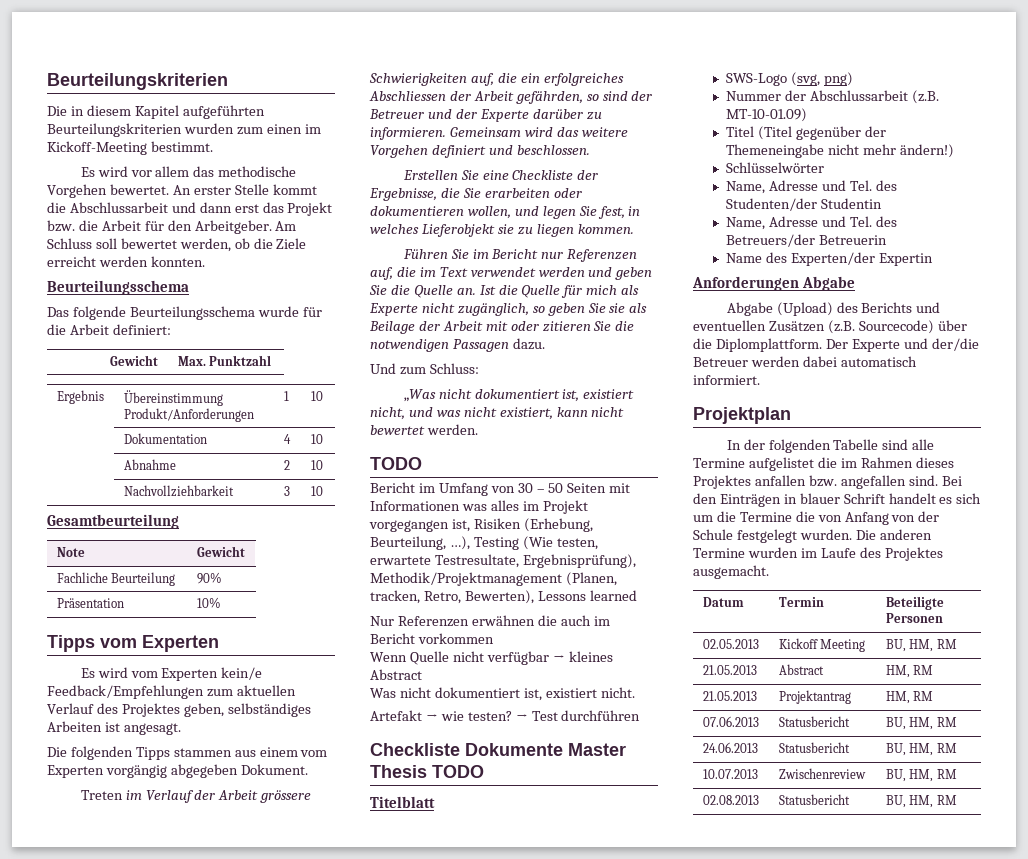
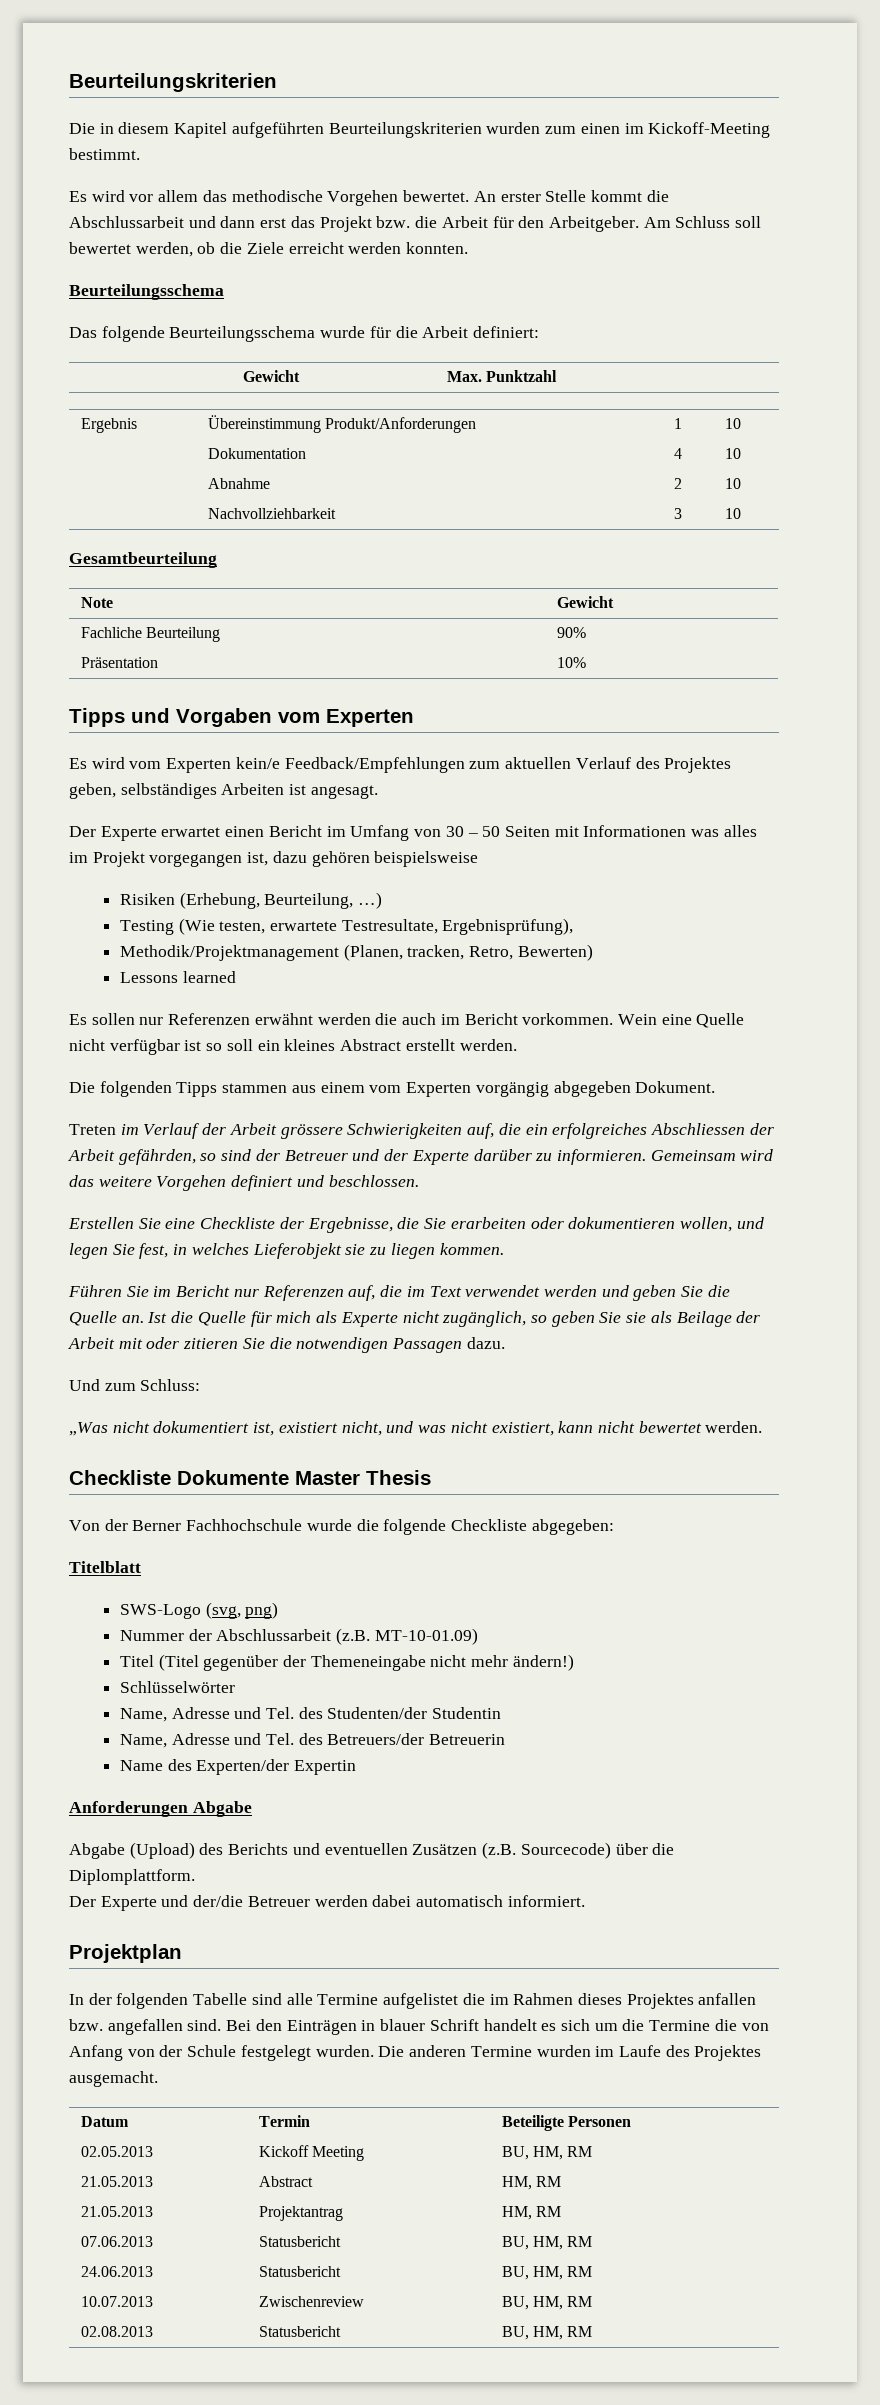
(95, 643) none -> [131,708,272,727] und Vorgaben
(181, 729) none -> [69,825,757,841] [69,851,479,867] [119,892,383,909] [119,918,574,935] [119,944,593,961] [119,971,236,983] [69,1013,745,1028] [69,1039,517,1055] // Der Experte erwartet einen Bericht im Umfang von 30 – 50 Seiten mit Informationen was alles im Projekt vorgegangen ist, dazu gehören beispielsweise // Risiken (Erhebung, Beurteilung, …) // Testing (Wie testen, erwartete Testresultate, Ergebnisprüfung), // Methodik/Projektmanagement (Planen, tracken, Retro, Bewerten) // Lessons learned // Es sollen nur Referenzen erwähnt werden die auch im Bericht vorkommen. Wein eine Quelle nicht verfügbar ist so soll ein kleines Abstract erstellt werden.
[370,457,422,470] [370,482,631,496] [370,500,588,514] [369,518,593,532] [370,536,598,550] [370,554,636,568] [370,572,617,586] [370,590,637,604] [370,615,610,627] [370,633,494,644] [370,651,613,665] [370,669,422,680] [370,687,635,701] [370,710,641,721] [370,743,626,756] [370,765,484,778] TODO // Bericht im Umfang von 30 – 50 Seiten mit Informationen was alles im Projekt vorgegangen ist, Risiken (Erhebung, Beurteilung, …), Testing (Wie testen, erwartete Testresultate, Ergebnisprüfung), Methodik/Projektmanagement (Planen, tracken, Retro, Bewerten), Lessons learned // Nur Referenzen erwähnen die auch im Bericht vorkommen // Wenn Quelle nicht verfügbar → kleines Abstract // Was nicht dokumentiert ist, existiert nicht. // Artefakt → wie testen? → Test durchführen // Checkliste Dokumente Master Thesis TODO -> [69,1470,431,1485] [69,1519,614,1535] Checkliste Dokumente Master Thesis // Von der Berner Fachhochschule wurde die folgende Checkliste abgegeben:
(822, 345) none -> (195, 1877) //

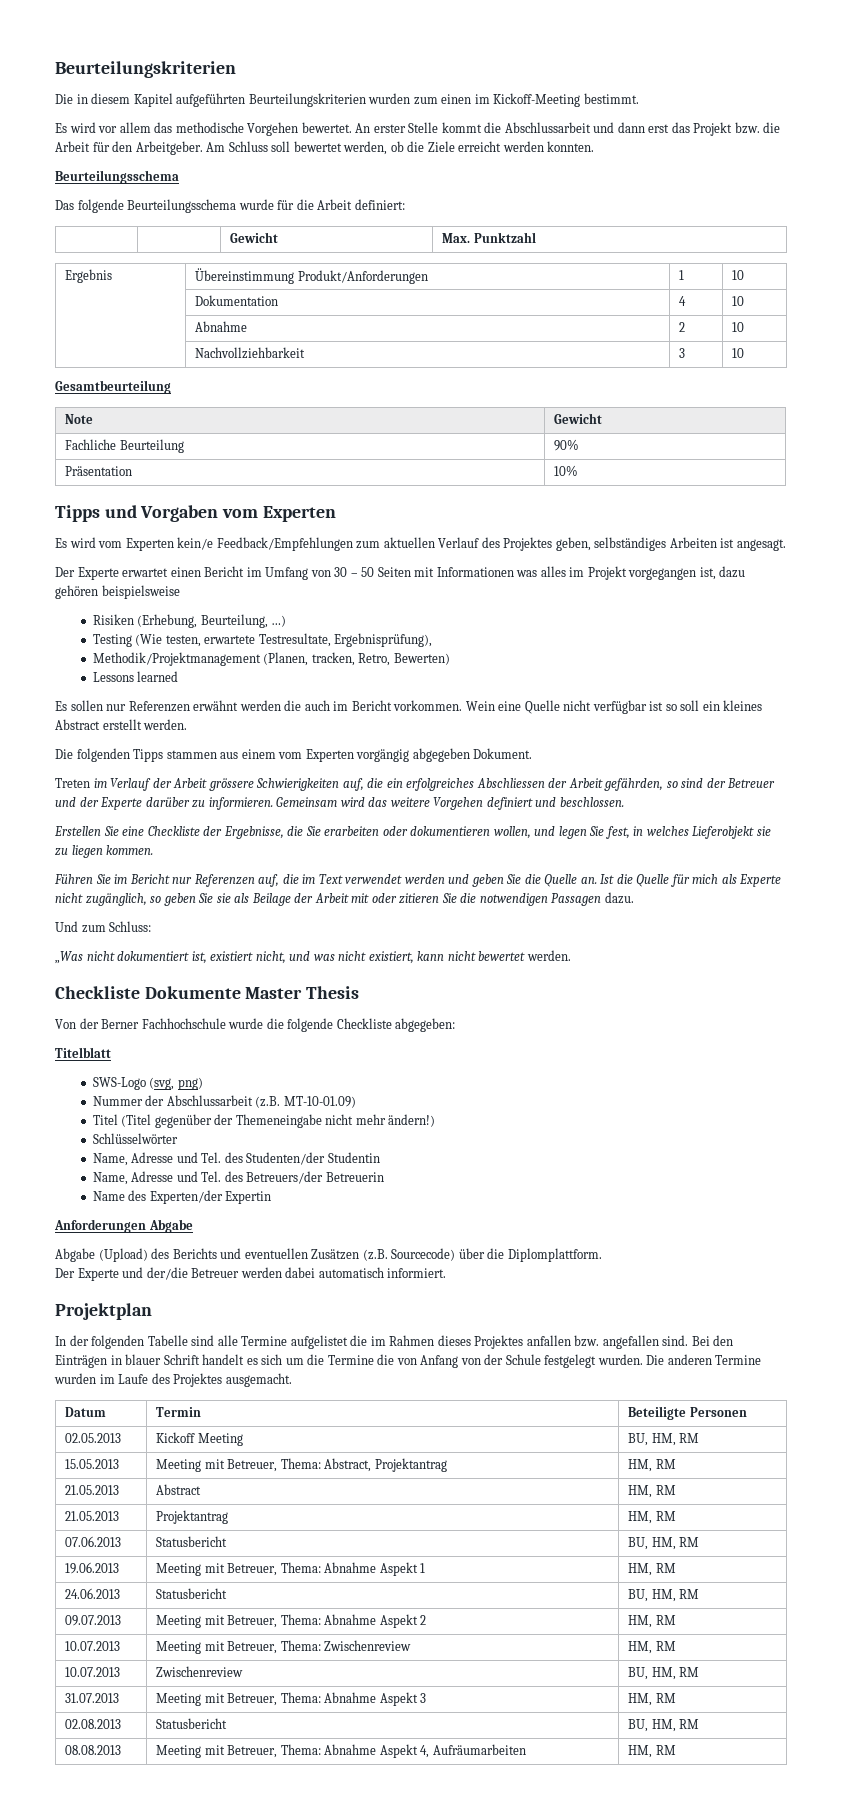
(593, 2151) none -> [65,1459,120,1469] [156,1458,447,1472] [628,1459,676,1472] // 15.05.2013 | Meeting mit Betreuer, Thema: Abstract, Projektantrag | HM, RM
(593, 2241) none -> [65,1562,120,1574] [156,1562,426,1576] [628,1563,676,1576] // 19.06.2013 | Meeting mit Betreuer, Thema: Abnahme Aspekt 1 | HM, RM
(593, 2271) none -> [65,1615,122,1626] [156,1614,427,1628] [628,1615,676,1628] [65,1641,121,1651] [156,1640,412,1654] [628,1641,676,1654] // 09.07.2013 | Meeting mit Betreuer, Thema: Abnahme Aspekt 2 | HM, RM // 10.07.2013 | Meeting mit Betreuer, Thema: Zwischenreview | HM, RM
(593, 2301) none -> [65,1693,120,1703] [156,1692,427,1706] [628,1693,676,1706] // 31.07.2013 | Meeting mit Betreuer, Thema: Abnahme Aspekt 3 | HM, RM
(593, 2331) none -> [65,1745,122,1755] [156,1744,526,1758] [628,1745,676,1758] // 08.08.2013 | Meeting mit Betreuer, Thema: Abnahme Aspekt 4, Aufräumarbeiten | HM, RM

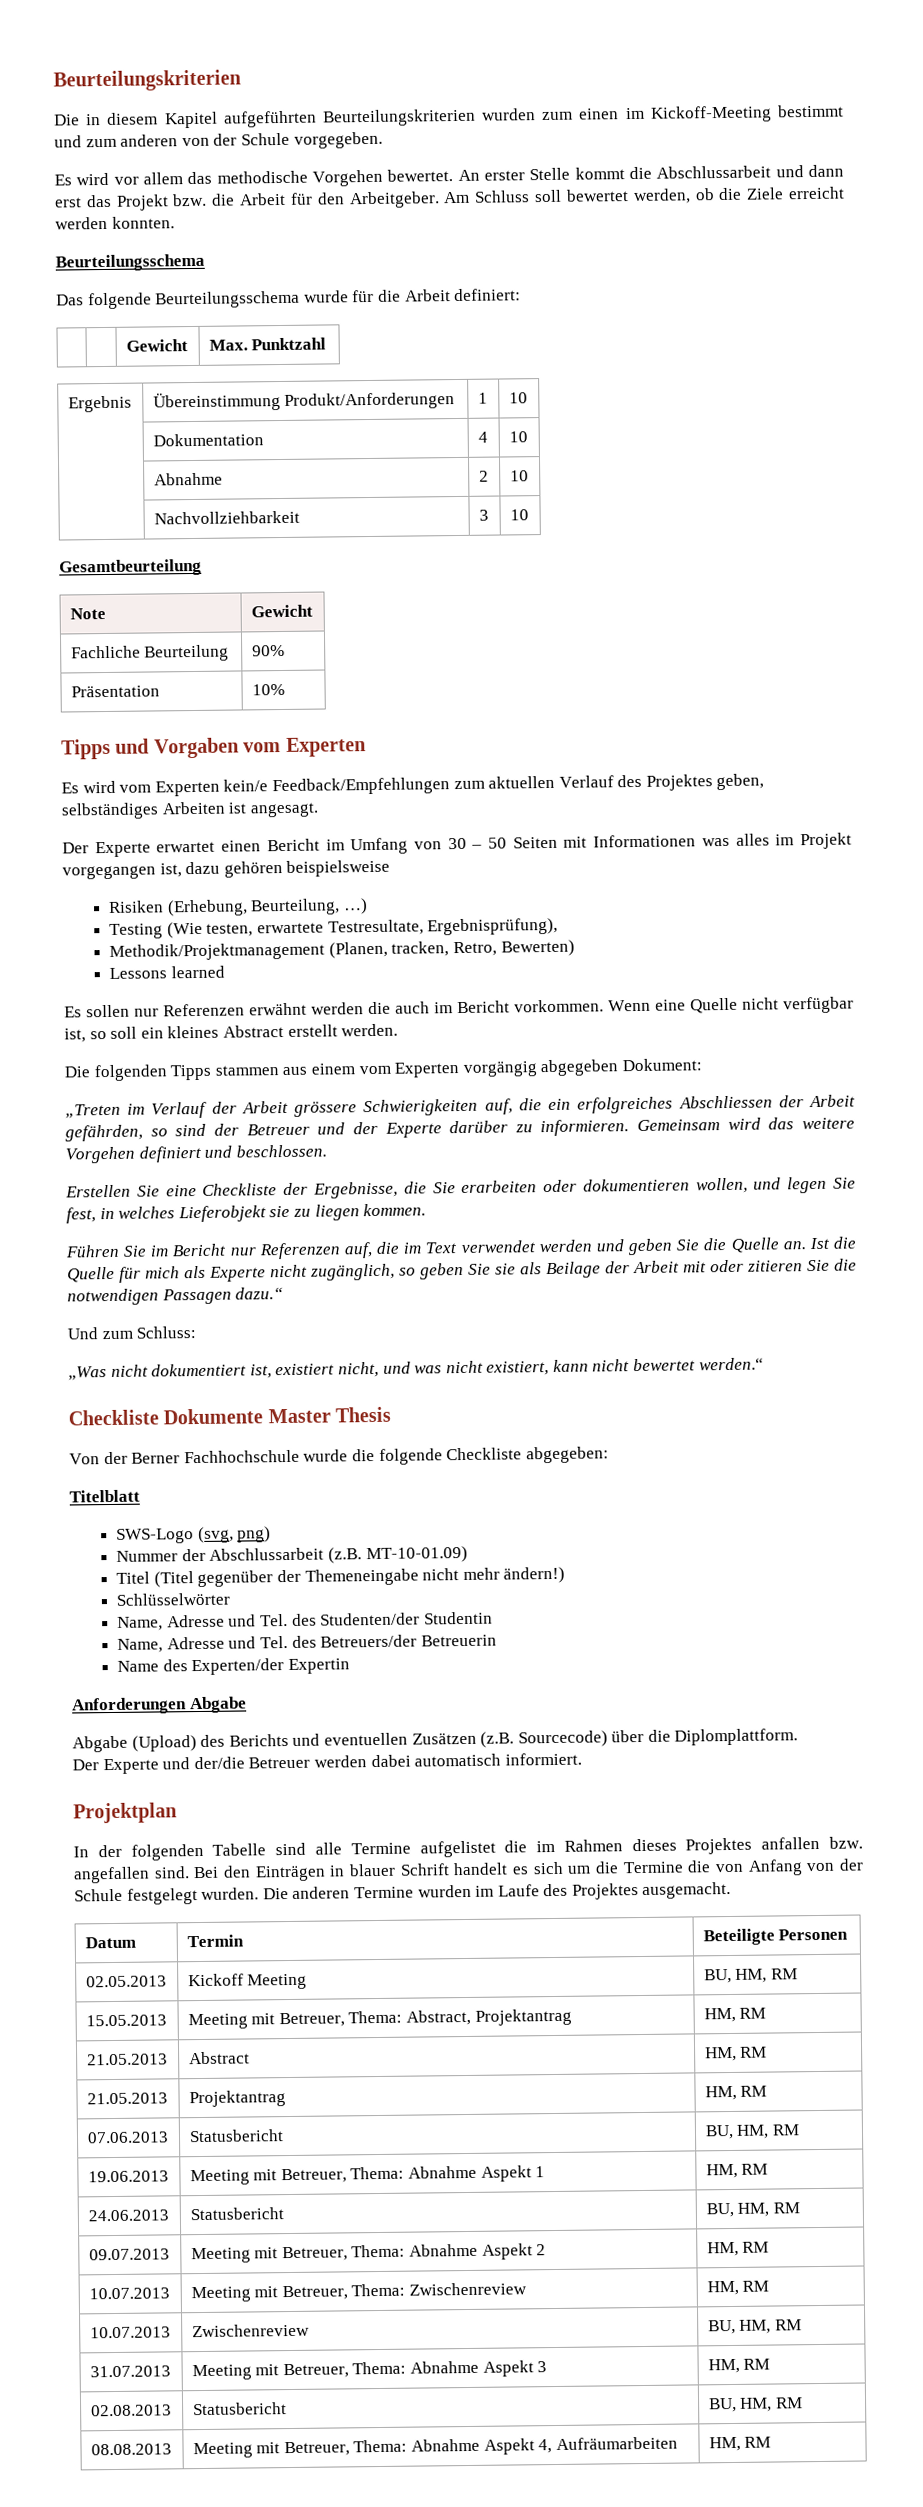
[583,93,639,104] bestimmt. -> [776,104,844,118] [54,131,383,149] bestimmt und zum anderen von der Schule vorgegeben.
[465,701,495,711] Wein -> [608,999,651,1012] Wenn
[649,701,664,711] ist -> [64,1028,86,1043] ist,
[473,748,533,759] [55,778,90,788] Dokument. // Treten -> [621,1058,702,1072] [65,1103,121,1119] Dokument: // „Treten
[604,892,634,904] dazu. -> [235,1287,284,1300] dazu.“
[526,950,571,961] werden. -> [698,1357,764,1371] werden.“

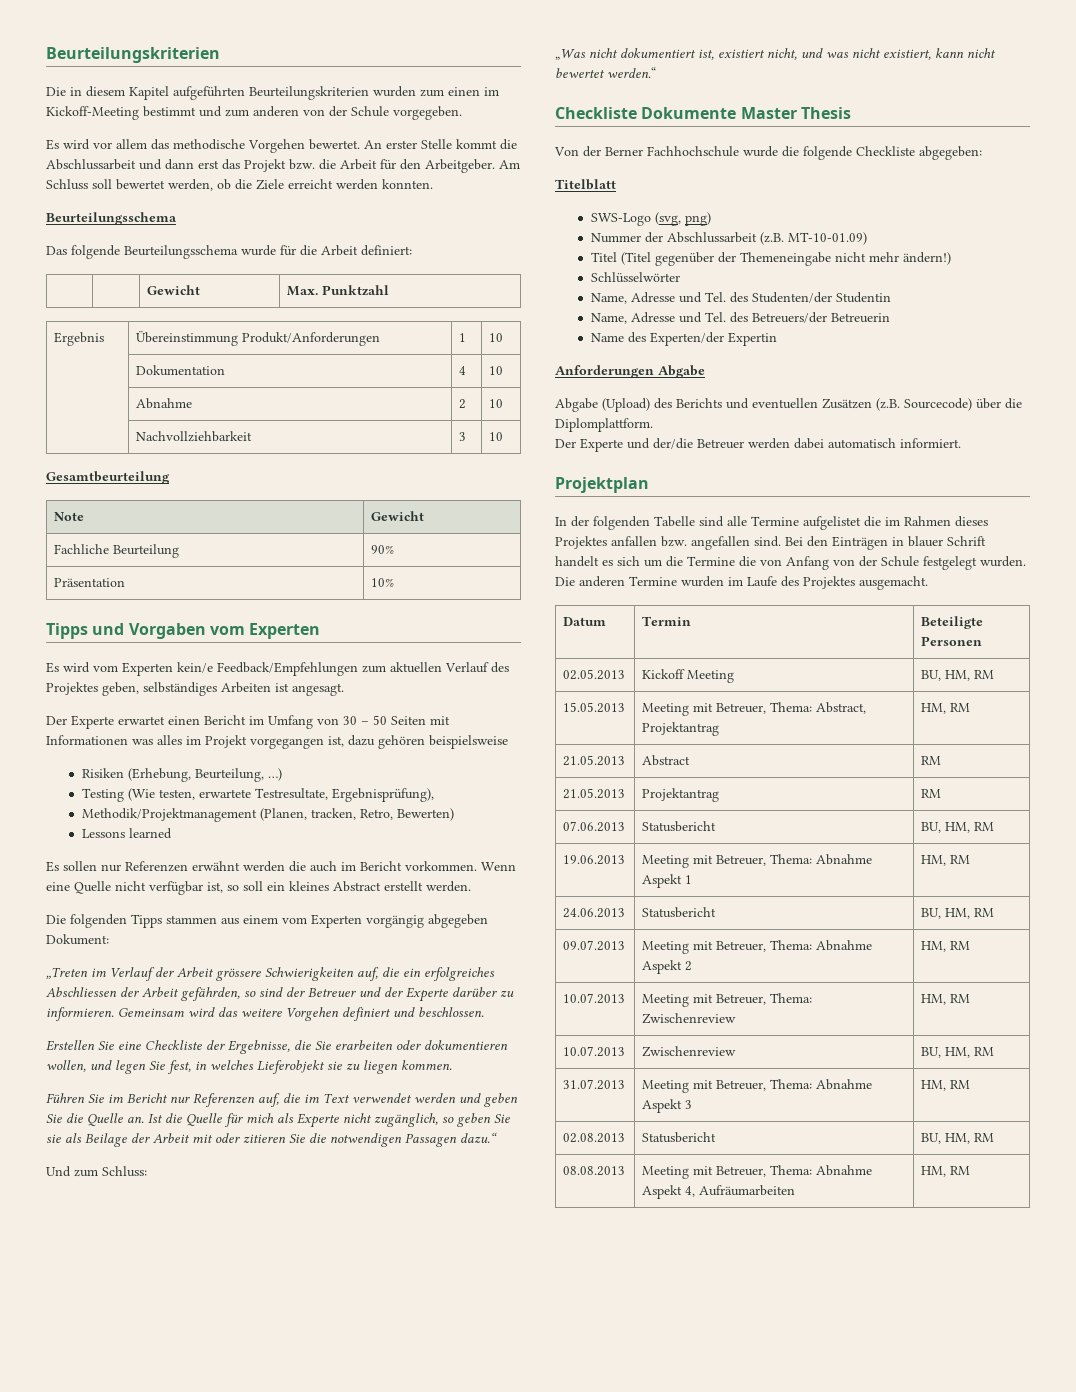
[704,2046,737,2062] HM, -> (691, 760) none
[704,2085,737,2101] HM, -> (720, 795) none

